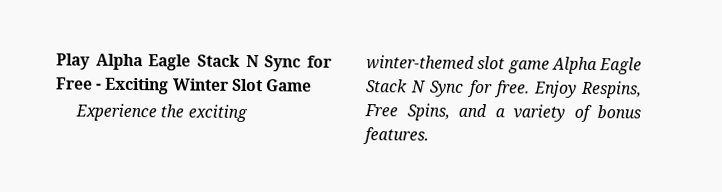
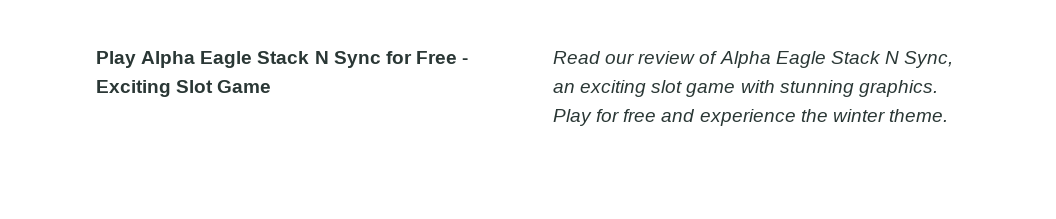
[172,78,229,91] Winter -> (171, 88) none
[75,103,248,123] [366,55,642,75] [366,79,642,99] [364,103,641,123] [362,127,429,145] Experience the exciting winter-themed slot game Alpha Eagle Stack N Sync for free. Enjoy Respins, Free Spins, and a variety of bonus features. -> [553,51,954,68] [553,80,938,97] [553,109,948,126] Read our review of Alpha Eagle Stack N Sync, an exciting slot game with stunning graphics. Play for free and experience the winter theme.

